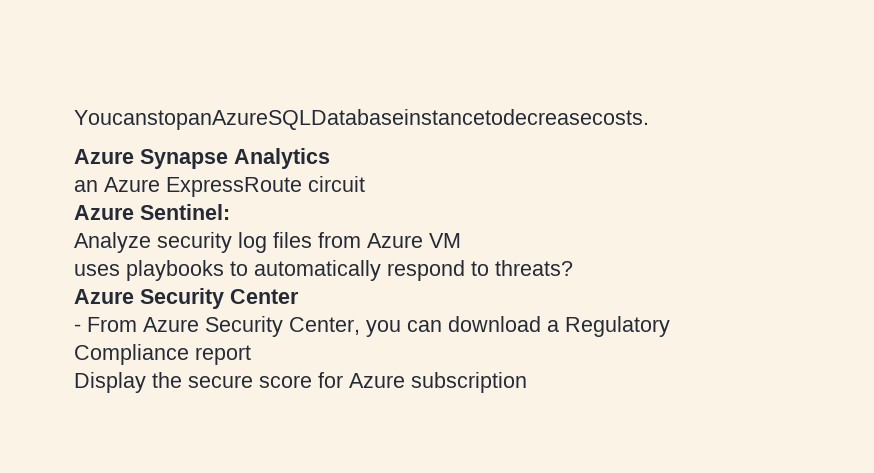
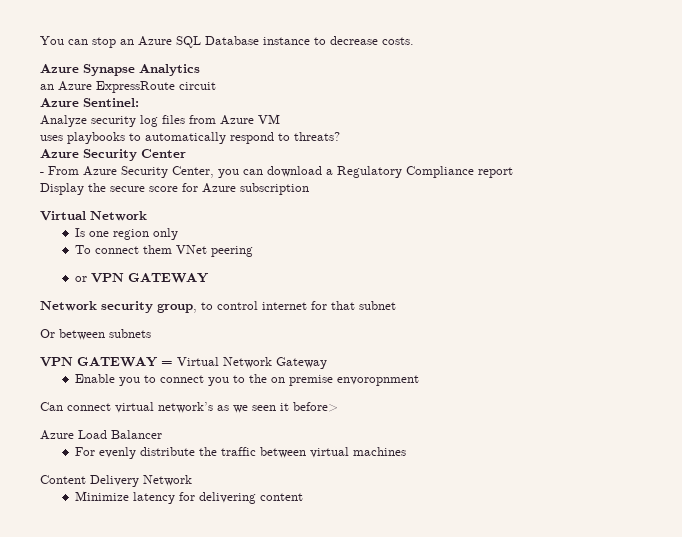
[74,109,649,130] YoucanstopanAzureSQLDatabaseinstancetodecreasecosts. -> [40,36,414,48] You can stop an Azure SQL Database instance to decrease costs.
(527, 382) none -> [40,211,147,221] [74,228,178,240] [74,245,253,257] [74,273,209,283] [40,301,396,313] [40,329,151,340] [40,357,327,369] [74,374,419,386] [40,402,338,413] [40,430,162,440] [74,447,406,459] [40,475,192,487] [74,491,303,504] // Virtual Network // Is one region only // To connect them VNet peering // or VPN GATEWAY // Network security group, to control internet for that subnet // Or between subnets // VPN GATEWAY = Virtual Network Gateway // Enable you to connect you to the on premise envoropnment // Can connect virtual network’s as we seen it before> // Azure Load Balancer // For evenly distribute the traffic between virtual machines // Content Delivery Network // Minimize latency for delivering content

